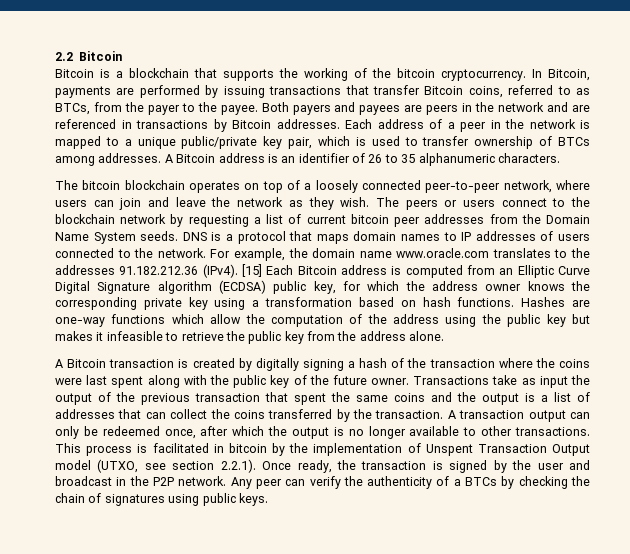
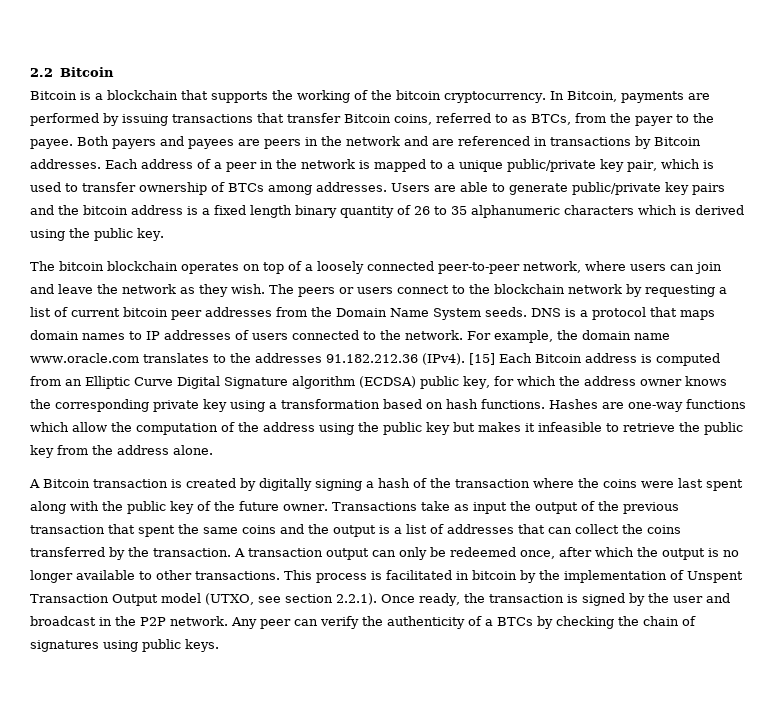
[164,153,350,163] A Bitcoin address is an identifier -> [391,182,725,195] [30,205,394,218] Users are able to generate public/private key pairs and the bitcoin address is a fixed length binary quantity
[497,153,560,163] characters. -> [564,205,744,215] [30,228,164,241] characters which is derived using the public key.

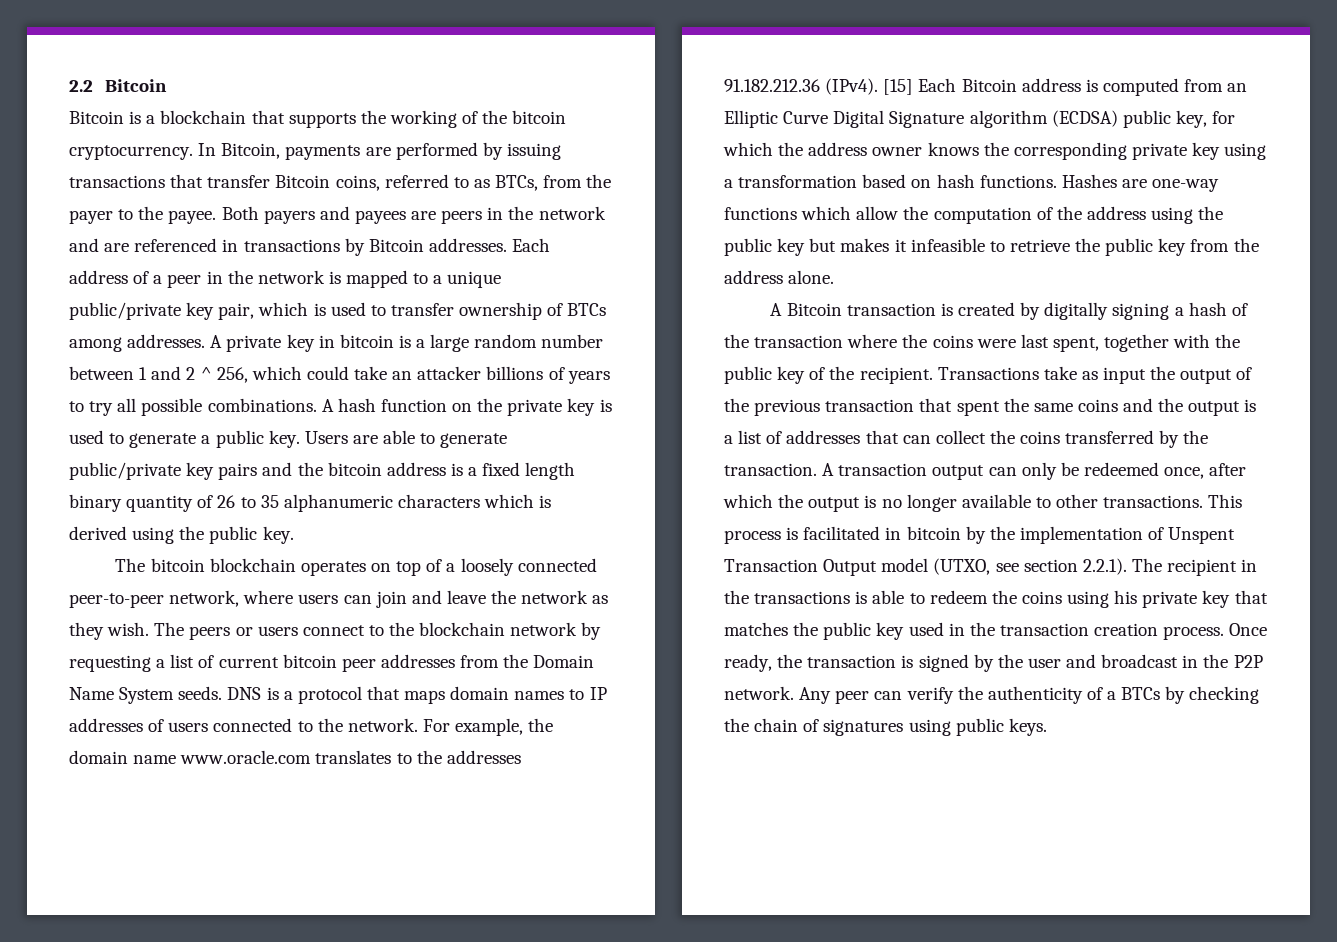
(387, 187) none -> [210,334,604,352] [69,366,610,384] [69,398,612,416] [69,430,300,448] A private key in bitcoin is a large random number between 1 and 2 ^ 256, which could take an attacker billions of years to try all possible combinations. A hash function on the private key is used to generate a public key.
[706,479,743,491] [30,501,66,514] spent along -> [1052,334,1170,352] spent, together
[239,501,328,511] future owner. -> [859,367,933,384] recipient.
(377, 599) none -> [1131,558,1258,576] [724,590,1268,608] [724,622,1225,640] The recipient in the transactions is able to redeem the coins using his private key that matches the public key used in the transaction creation process.

